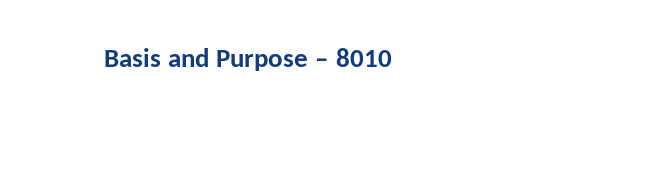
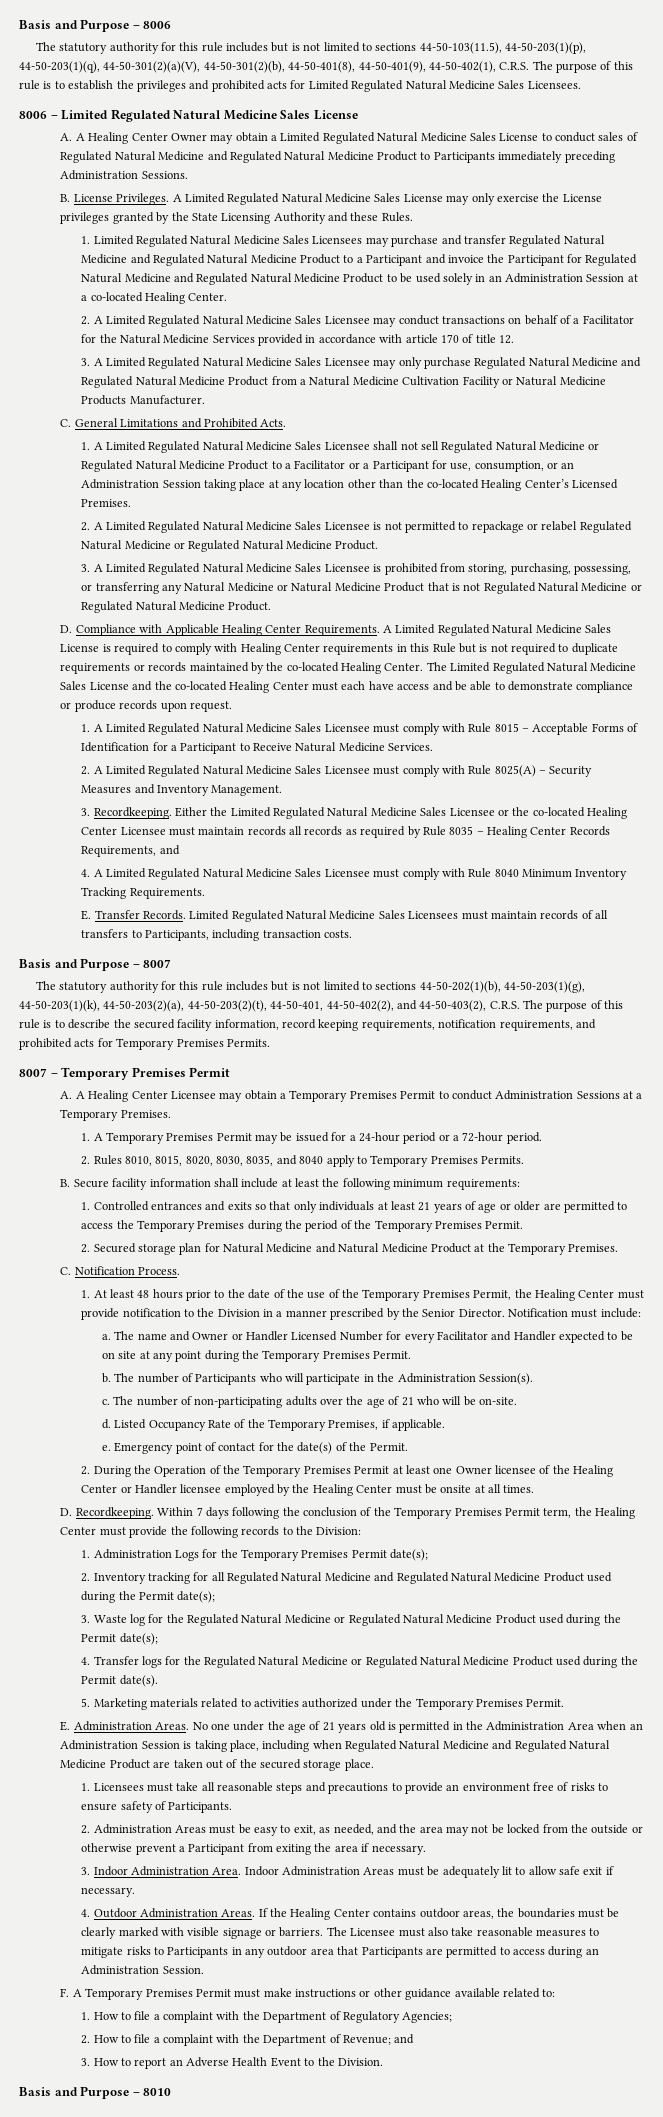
[104,48,329,71] Basis and Purpose – -> [19,19,172,32] [35,42,587,54] [19,61,633,73] [19,80,581,92] [19,109,358,122] [60,132,638,144] [60,151,615,163] [60,170,188,180] [60,193,602,205] [60,212,413,224] [81,235,605,247] [81,254,638,266] [81,273,638,285] [81,292,228,304] [81,315,634,327] [81,334,515,346] [81,357,642,369] [81,376,606,388] [81,395,205,405] [60,418,287,428] [81,441,600,453] [81,460,575,472] [81,479,619,491] [81,499,132,507] [81,521,632,533] [81,540,379,552] [81,563,632,575] [81,582,642,594] [81,601,272,613] [60,624,611,636] [60,643,618,655] [60,662,637,674] [60,681,634,693] [60,700,232,712] [81,723,639,735] [81,742,434,754] [81,765,593,777] [81,784,283,796] [81,807,628,819] [81,826,610,838] [81,845,180,857] [81,868,628,880] [81,887,205,899] [81,910,609,922] [81,929,353,941] [19,958,172,971] [35,981,586,993] [19,1000,624,1012] [19,1019,596,1031] [19,1038,270,1050] [19,1067,231,1080] [60,1090,643,1102] [60,1109,171,1121] [81,1132,542,1144] [81,1155,525,1167] [60,1178,520,1190] [81,1201,628,1213] [81,1220,524,1232] [81,1243,619,1255] [60,1266,181,1275] [81,1289,644,1301] [81,1308,641,1320] [101,1331,633,1343] [101,1350,412,1362] [101,1373,533,1385] [101,1396,518,1408] [101,1419,446,1431] [101,1442,408,1454] [81,1465,614,1477] [81,1484,535,1496] [60,1507,636,1519] [60,1526,362,1538] [81,1549,429,1561] [81,1572,613,1584] [81,1591,216,1603] [81,1614,621,1626] [81,1633,158,1645] [81,1656,638,1668] [81,1675,158,1687] [81,1698,565,1710] [60,1721,643,1733] [60,1740,610,1752] [60,1759,374,1771] [81,1782,609,1794] [81,1801,233,1813] [81,1824,643,1836] [81,1843,426,1855] [81,1866,614,1878] [81,1887,136,1897] [81,1908,620,1920] [81,1927,600,1939] [81,1946,599,1958] [81,1965,204,1975] [60,1988,556,2000] [81,2011,453,2023] [81,2034,415,2046] [81,2057,383,2069] [19,2086,140,2099] Basis and Purpose – 8006 // The statutory authority for this rule includes but is not limited to sections 44-50-103(11.5), 44-50-203(1)(p), 44-50-203(1)(q), 44-50-301(2)(a)(V), 44-50-301(2)(b), 44-50-401(8), 44-50-401(9), 44-50-402(1), C.R.S. The purpose of this rule is to establish the privileges and prohibited acts for Limited Regulated Natural Medicine Sales Licensees. // 8006 – Limited Regulated Natural Medicine Sales License // A. A Healing Center Owner may obtain a Limited Regulated Natural Medicine Sales License to conduct sales of Regulated Natural Medicine and Regulated Natural Medicine Product to Participants immediately preceding Administration Sessions. // B. License Privileges. A Limited Regulated Natural Medicine Sales License may only exercise the License privileges granted by the State Licensing Authority and these Rules. // 1. Limited Regulated Natural Medicine Sales Licensees may purchase and transfer Regulated Natural Medicine and Regulated Natural Medicine Product to a Participant and invoice the Participant for Regulated Natural Medicine and Regulated Natural Medicine Product to be used solely in an Administration Session at a co-located Healing Center. // 2. A Limited Regulated Natural Medicine Sales Licensee may conduct transactions on behalf of a Facilitator for the Natural Medicine Services provided in accordance with article 170 of title 12. // 3. A Limited Regulated Natural Medicine Sales Licensee may only purchase Regulated Natural Medicine and Regulated Natural Medicine Product from a Natural Medicine Cultivation Facility or Natural Medicine Products Manufacturer. // C. General Limitations and Prohibited Acts. // 1. A Limited Regulated Natural Medicine Sales Licensee shall not sell Regulated Natural Medicine or Regulated Natural Medicine Product to a Facilitator or a Participant for use, consumption, or an Administration Session taking place at any location other than the co-located Healing Center’s Licensed Premises. // 2. A Limited Regulated Natural Medicine Sales Licensee is not permitted to repackage or relabel Regulated Natural Medicine or Regulated Natural Medicine Product. // 3. A Limited Regulated Natural Medicine Sales Licensee is prohibited from storing, purchasing, possessing, or transferring any Natural Medicine or Natural Medicine Product that is not Regulated Natural Medicine or Regulated Natural Medicine Product. // D. Compliance with Applicable Healing Center Requirements. A Limited Regulated Natural Medicine Sales License is required to comply with Healing Center requirements in this Rule but is not required to duplicate requirements or records maintained by the co-located Healing Center. The Limited Regulated Natural Medicine Sales License and the co-located Healing Center must each have access and be able to demonstrate compliance or produce records upon request. // 1. A Limited Regulated Natural Medicine Sales Licensee must comply with Rule 8015 – Acceptable Forms of Identification for a Participant to Receive Natural Medicine Services. // 2. A Limited Regulated Natural Medicine Sales Licensee must comply with Rule 8025(A) – Security Measures and Inventory Management. // 3. Recordkeeping. Either the Limited Regulated Natural Medicine Sales Licensee or the co-located Healing Center Licensee must maintain records all records as required by Rule 8035 – Healing Center Records Requirements, and // 4. A Limited Regulated Natural Medicine Sales Licensee must comply with Rule 8040 Minimum Inventory Tracking Requirements. // E. Transfer Records. Limited Regulated Natural Medicine Sales Licensees must maintain records of all transfers to Participants, including transaction costs. // Basis and Purpose – 8007 // The statutory authority for this rule includes but is not limited to sections 44-50-202(1)(b), 44-50-203(1)(g), 44-50-203(1)(k), 44-50-203(2)(a), 44-50-203(2)(t), 44-50-401, 44-50-402(2), and 44-50-403(2), C.R.S. The purpose of this rule is to describe the secured facility information, record keeping requirements, notification requirements, and prohibited acts for Temporary Premises Permits. // 8007 – Temporary Premises Permit // A. A Healing Center Licensee may obtain a Temporary Premises Permit to conduct Administration Sessions at a Temporary Premises. // 1. A Temporary Premises Permit may be issued for a 24-hour period or a 72-hour period. // 2. Rules 8010, 8015, 8020, 8030, 8035, and 8040 apply to Temporary Premises Permits. // B. Secure facility information shall include at least the following minimum requirements: // 1. Controlled entrances and exits so that only individuals at least 21 years of age or older are permitted to access the Temporary Premises during the period of the Temporary Premises Permit. // 2. Secured storage plan for Natural Medicine and Natural Medicine Product at the Temporary Premises. // C. Notification Process. // 1. At least 48 hours prior to the date of the use of the Temporary Premises Permit, the Healing Center must provide notification to the Division in a manner prescribed by the Senior Director. Notification must include: // a. The name and Owner or Handler Licensed Number for every Facilitator and Handler expected to be on site at any point during the Temporary Premises Permit. // b. The number of Participants who will participate in the Administration Session(s). // c. The number of non-participating adults over the age of 21 who will be on-site. // d. Listed Occupancy Rate of the Temporary Premises, if applicable. // e. Emergency point of contact for the date(s) of the Permit. // 2. During the Operation of the Temporary Premises Permit at least one Owner licensee of the Healing Center or Handler licensee employed by the Healing Center must be onsite at all times. // D. Recordkeeping. Within 7 days following the conclusion of the Temporary Premises Permit term, the Healing Center must provide the following records to the Division: // 1. Administration Logs for the Temporary Premises Permit date(s); // 2. Inventory tracking for all Regulated Natural Medicine and Regulated Natural Medicine Product used during the Permit date(s); // 3. Waste log for the Regulated Natural Medicine or Regulated Natural Medicine Product used during the Permit date(s); // 4. Transfer logs for the Regulated Natural Medicine or Regulated Natural Medicine Product used during the Permit date(s). // 5. Marketing materials related to activities authorized under the Temporary Premises Permit. // E. Administration Areas. No one under the age of 21 years old is permitted in the Administration Area when an Administration Session is taking place, including when Regulated Natural Medicine and Regulated Natural Medicine Product are taken out of the secured storage place. // 1. Licensees must take all reasonable steps and precautions to provide an environment free of risks to ensure safety of Participants. // 2. Administration Areas must be easy to exit, as needed, and the area may not be locked from the outside or otherwise prevent a Participant from exiting the area if necessary. // 3. Indoor Administration Area. Indoor Administration Areas must be adequately lit to allow safe exit if necessary. // 4. Outdoor Administration Areas. If the Healing Center contains outdoor areas, the boundaries must be clearly marked with visible signage or barriers. The Licensee must also take reasonable measures to mitigate risks to Participants in any outdoor area that Participants are permitted to access during an Administration Session. // F. A Temporary Premises Permit must make instructions or other guidance available related to: // 1. How to file a complaint with the Department of Regulatory Agencies; // 2. How to file a complaint with the Department of Revenue; and // 3. How to report an Adverse Health Event to the Division. // Basis and Purpose –

